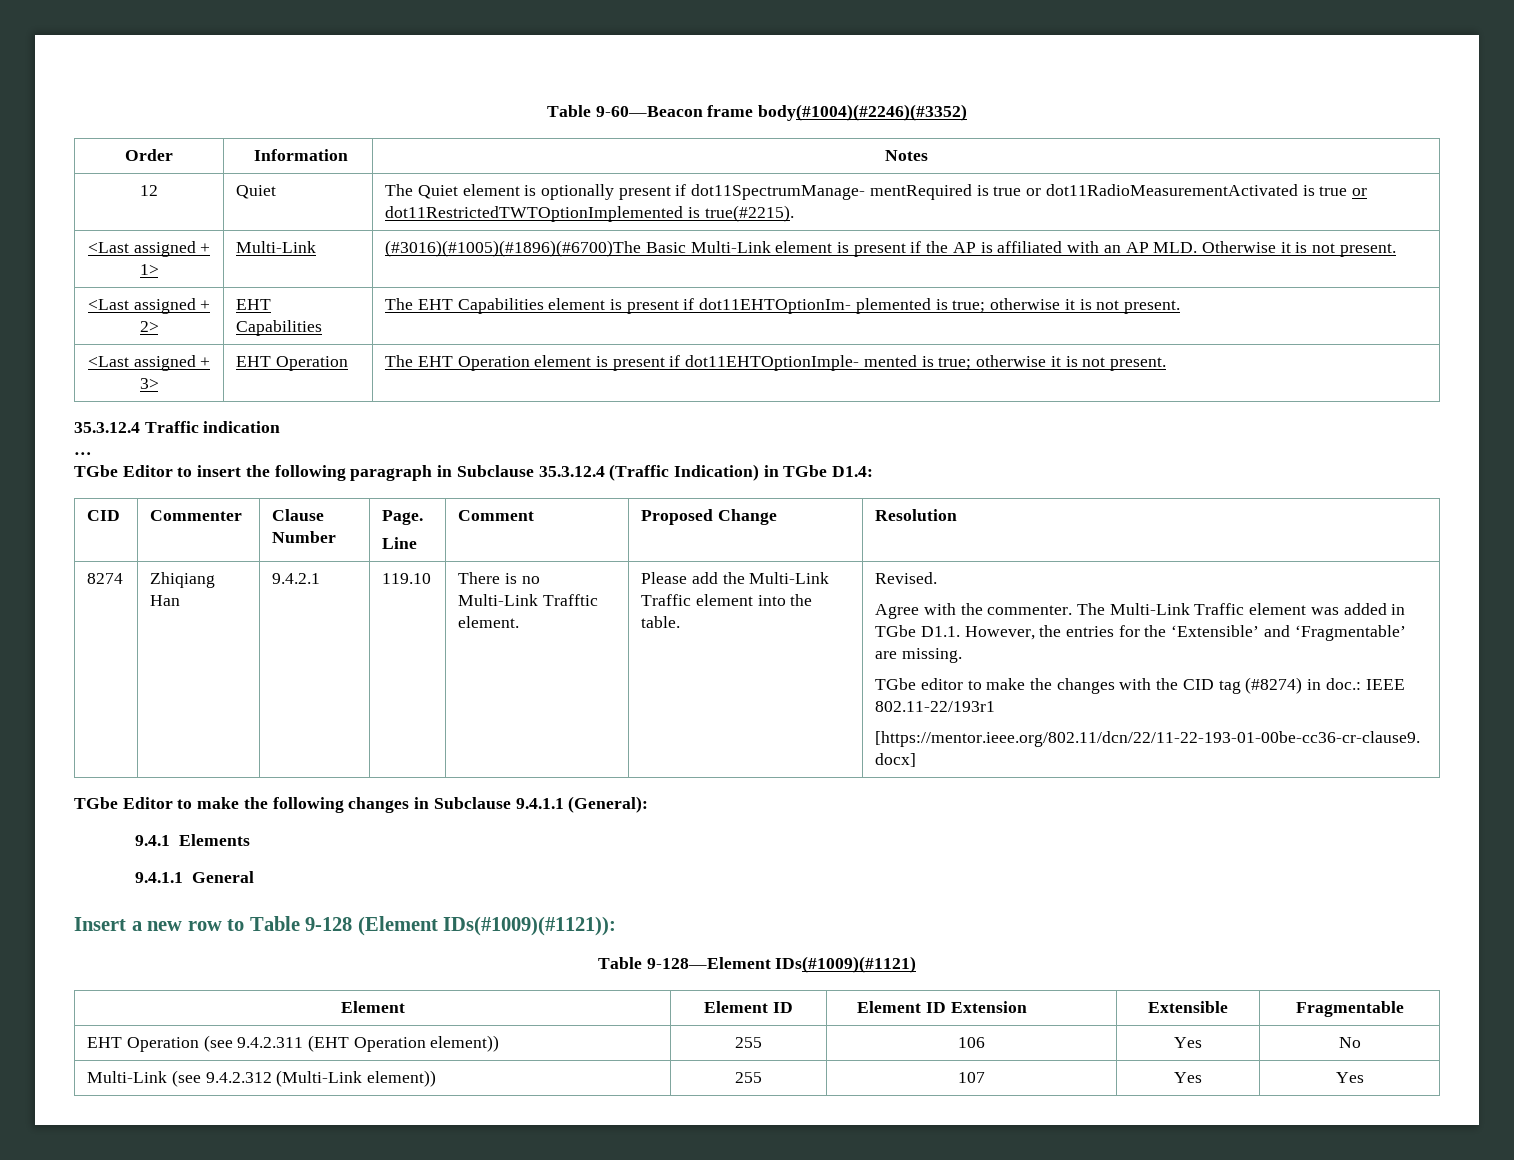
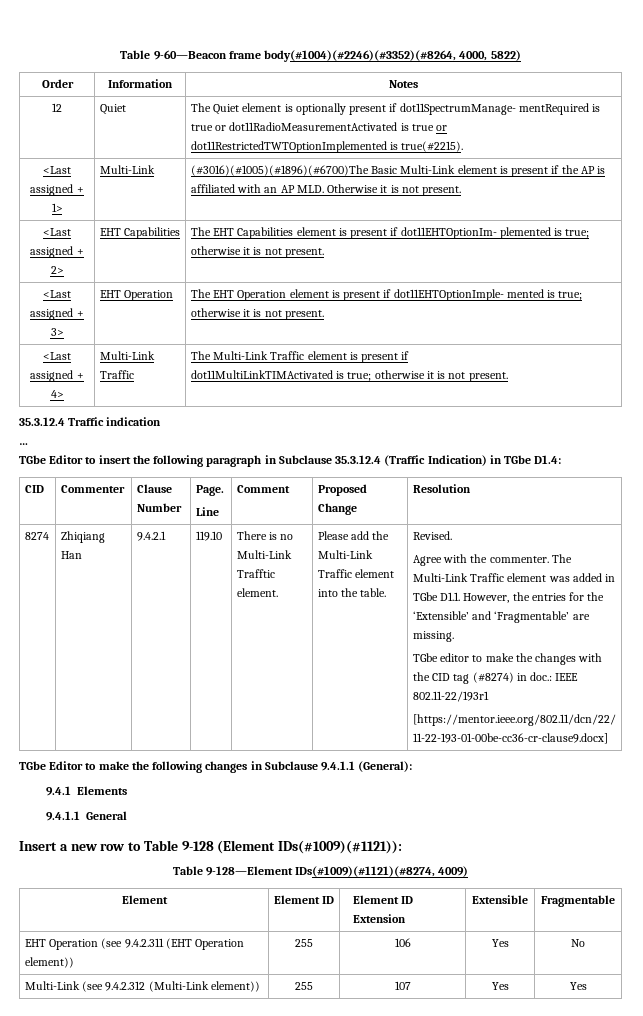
[758,104,968,121] body(#1004)(#2246)(#3352) -> [264,50,521,62] body(#1004)(#2246)(#3352)(#8264, 4000, 5822)
(1166, 364) none -> [43,352,71,360] [30,370,84,382] [50,390,64,398] [99,351,155,360] [99,370,134,379] [190,351,410,363] [190,370,508,382] // <Last assigned + 4> | Multi-Link Traffic | The Multi-Link Traffic element is present if // dot11MultiLinkTIMActivated is true; otherwise it is not present.
[775,956,917,973] IDs(#1009)(#1121) -> [295,866,469,877] IDs(#1009)(#1121)(#8274, 4009)

